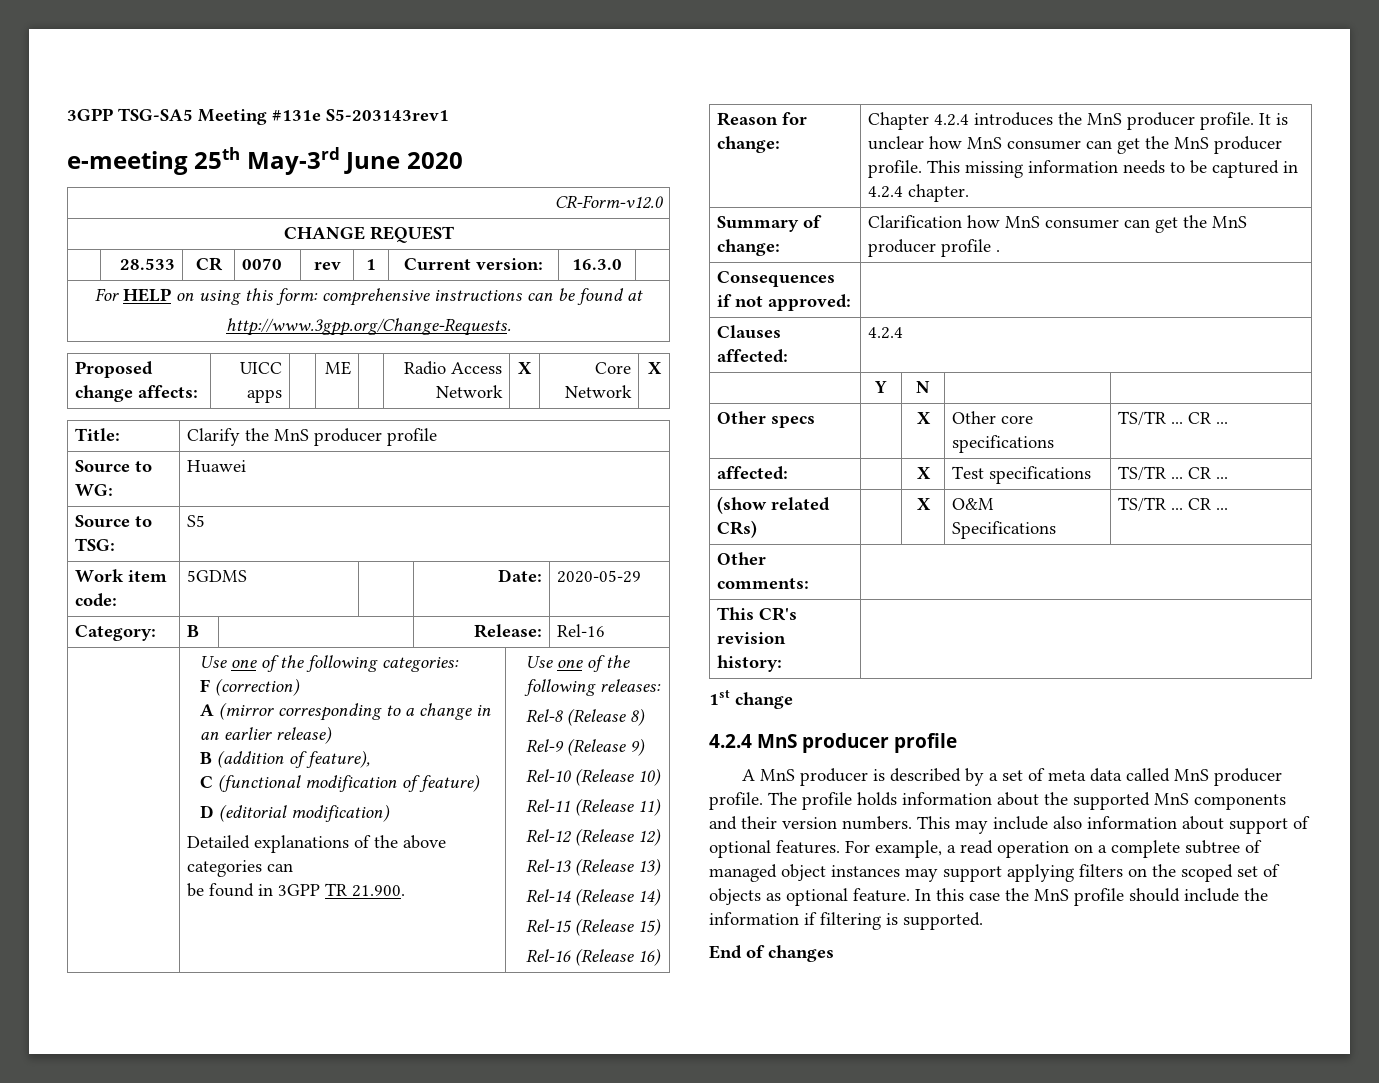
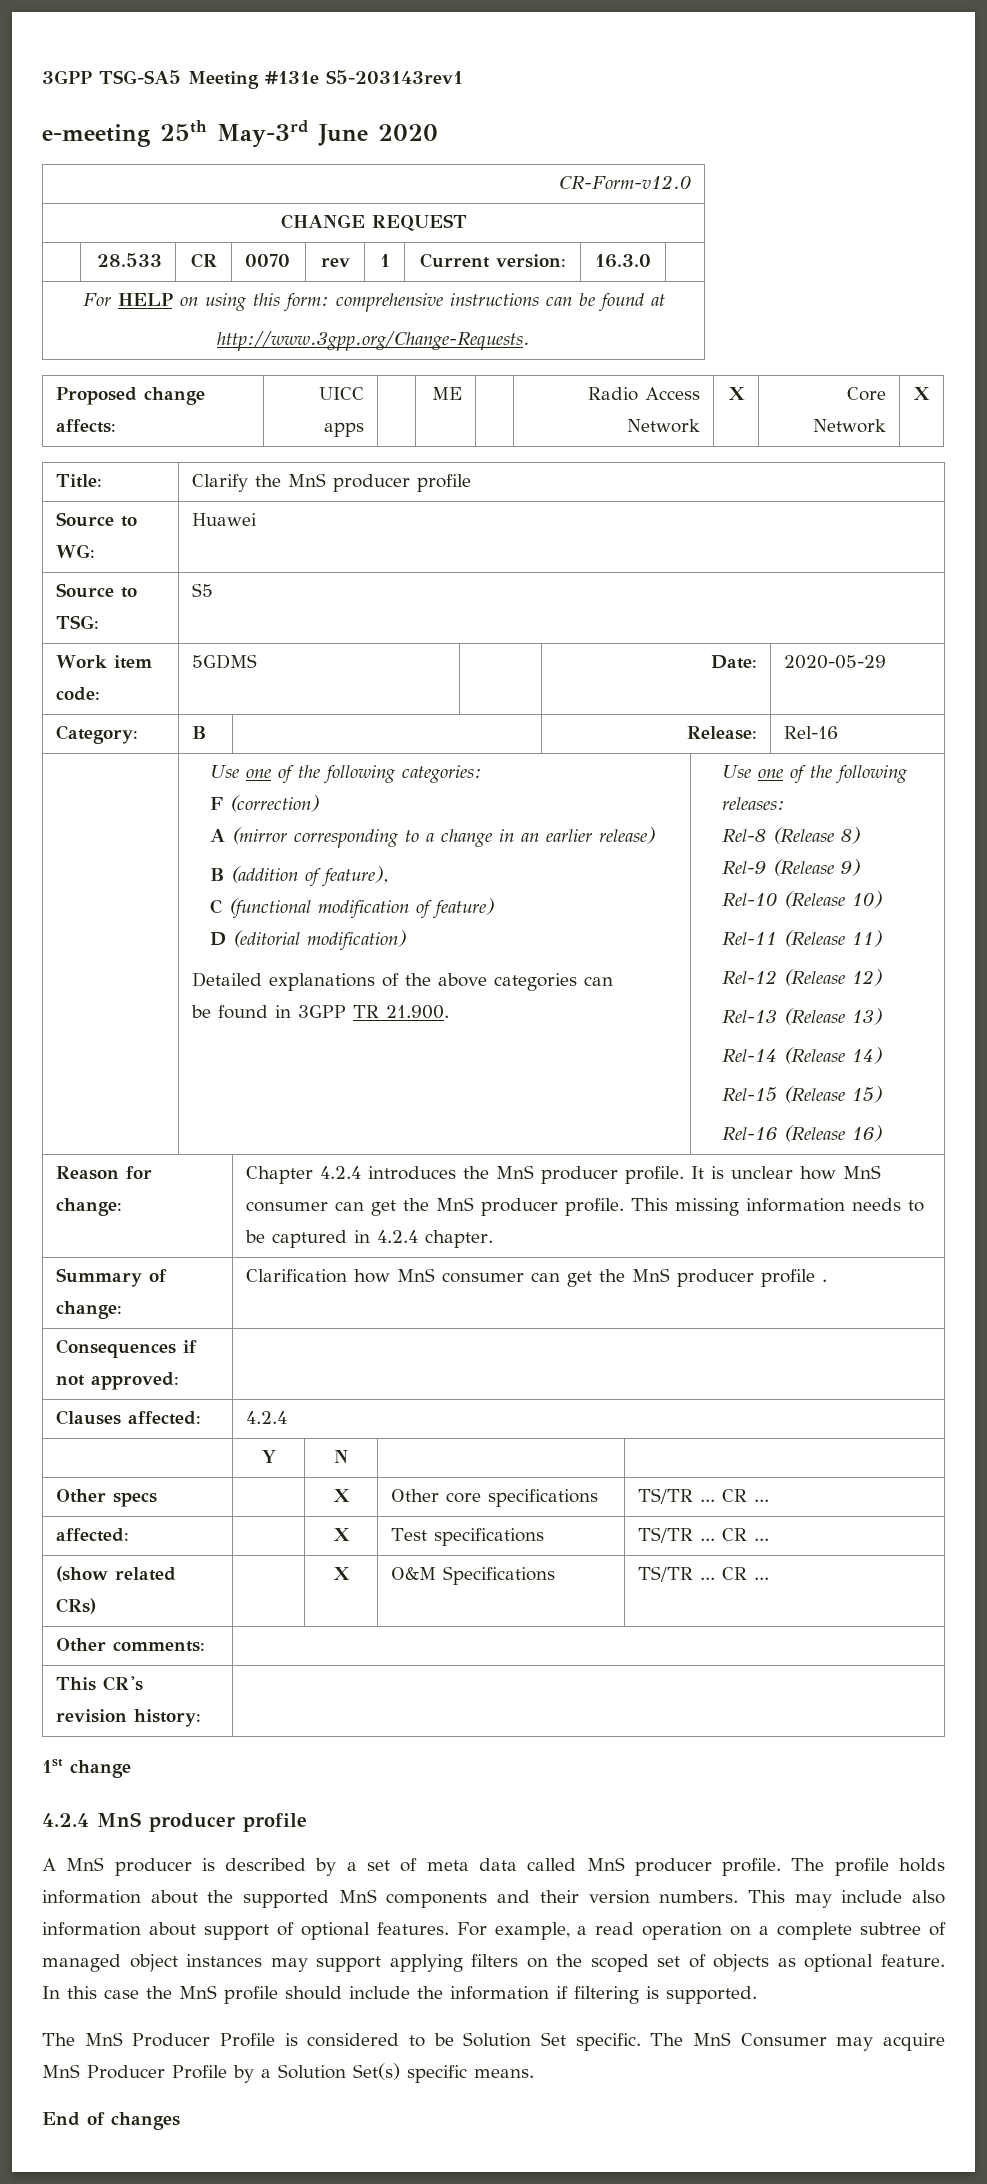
(983, 921) none -> [42,2032,945,2051] [42,2063,534,2083] // The MnS Producer Profile is considered to be Solution Set specific. The MnS Consumer may acquire MnS Producer Profile by a Solution Set(s) specific means.

